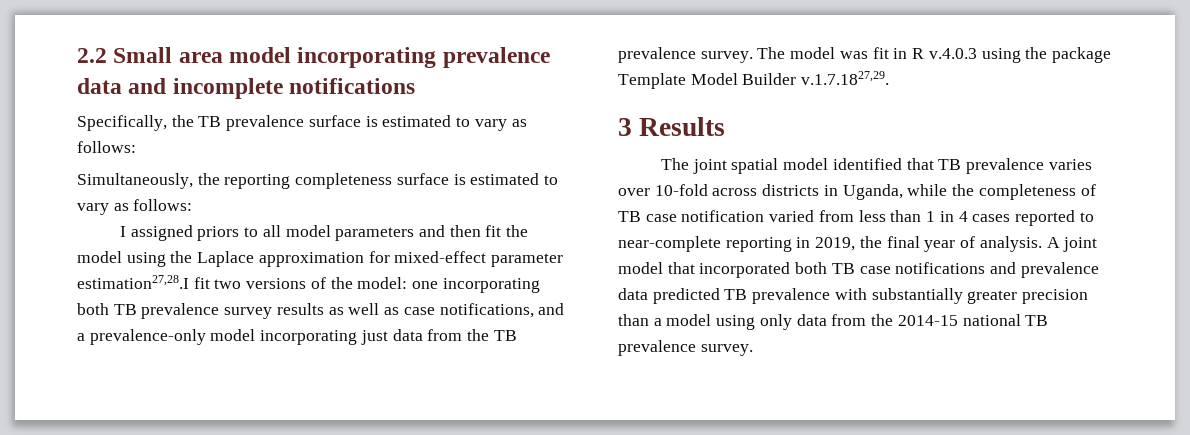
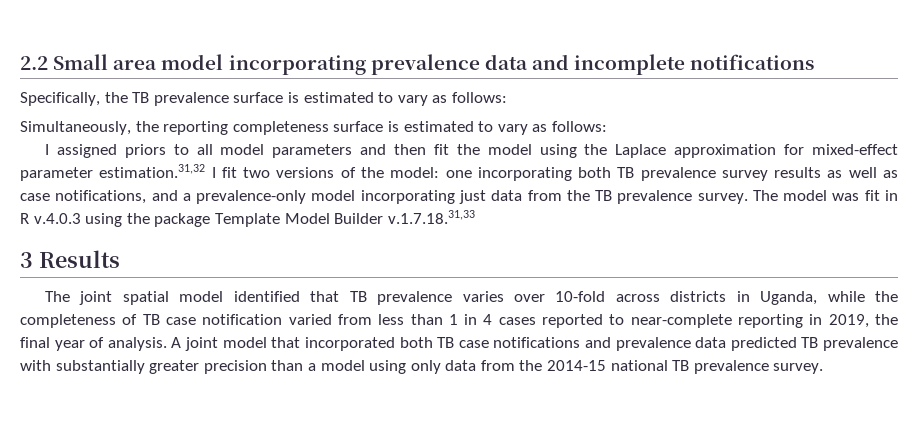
[77,275,189,289] estimation27,28.I -> [99,164,216,178] estimation.31,32 I
[801,71,890,85] v.1.7.1827,29. -> [387,210,475,224] v.1.7.18.31,33

